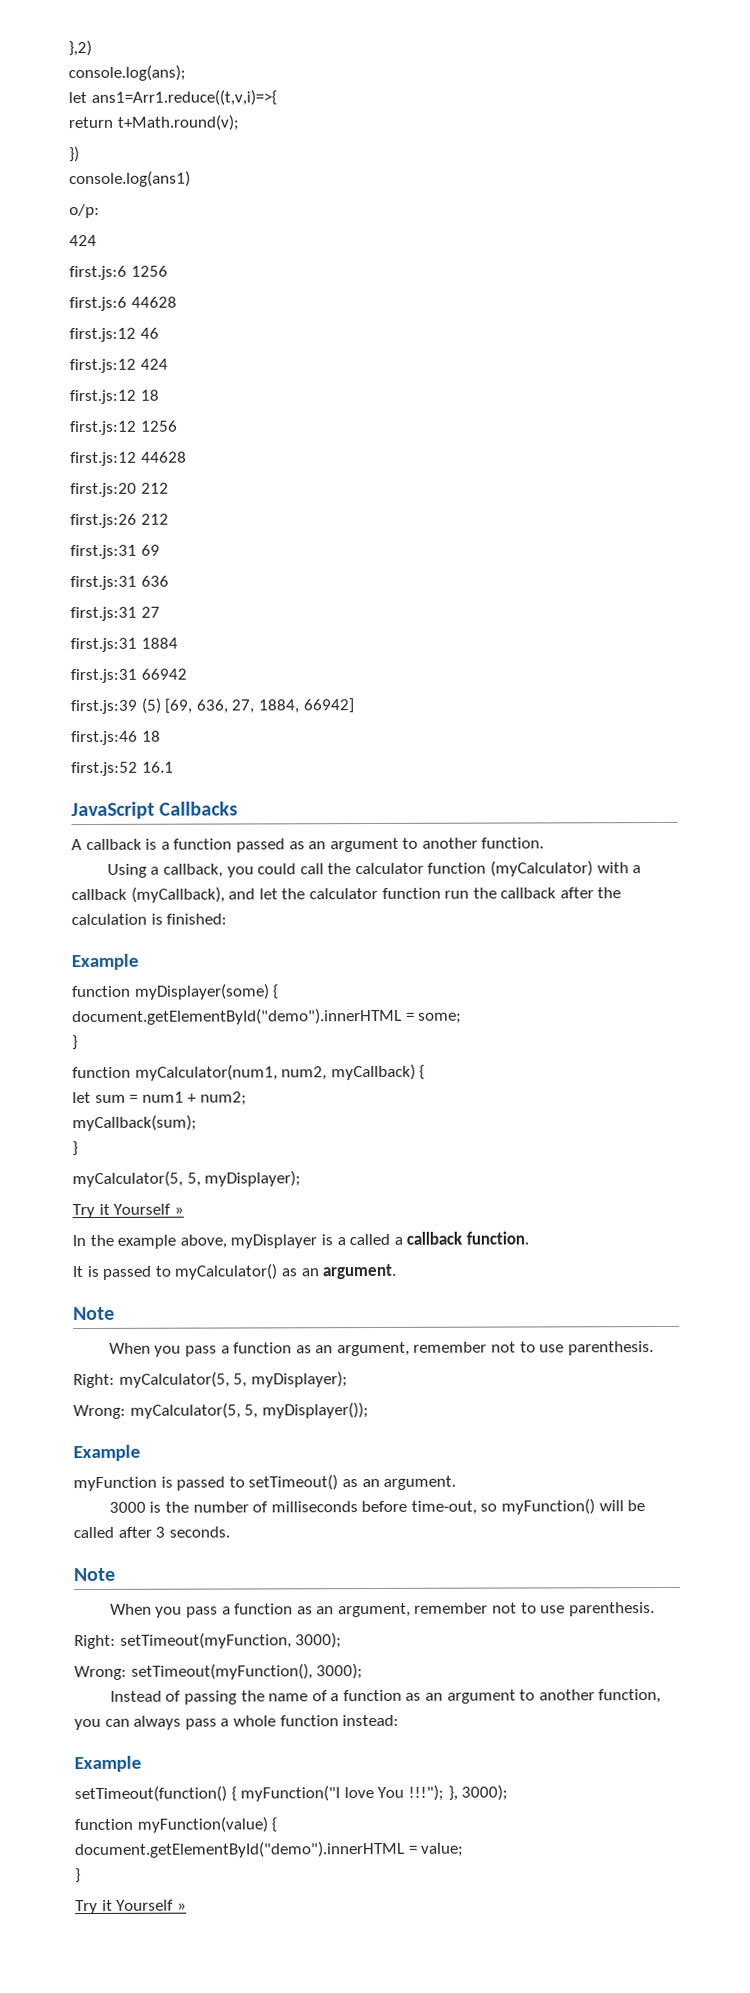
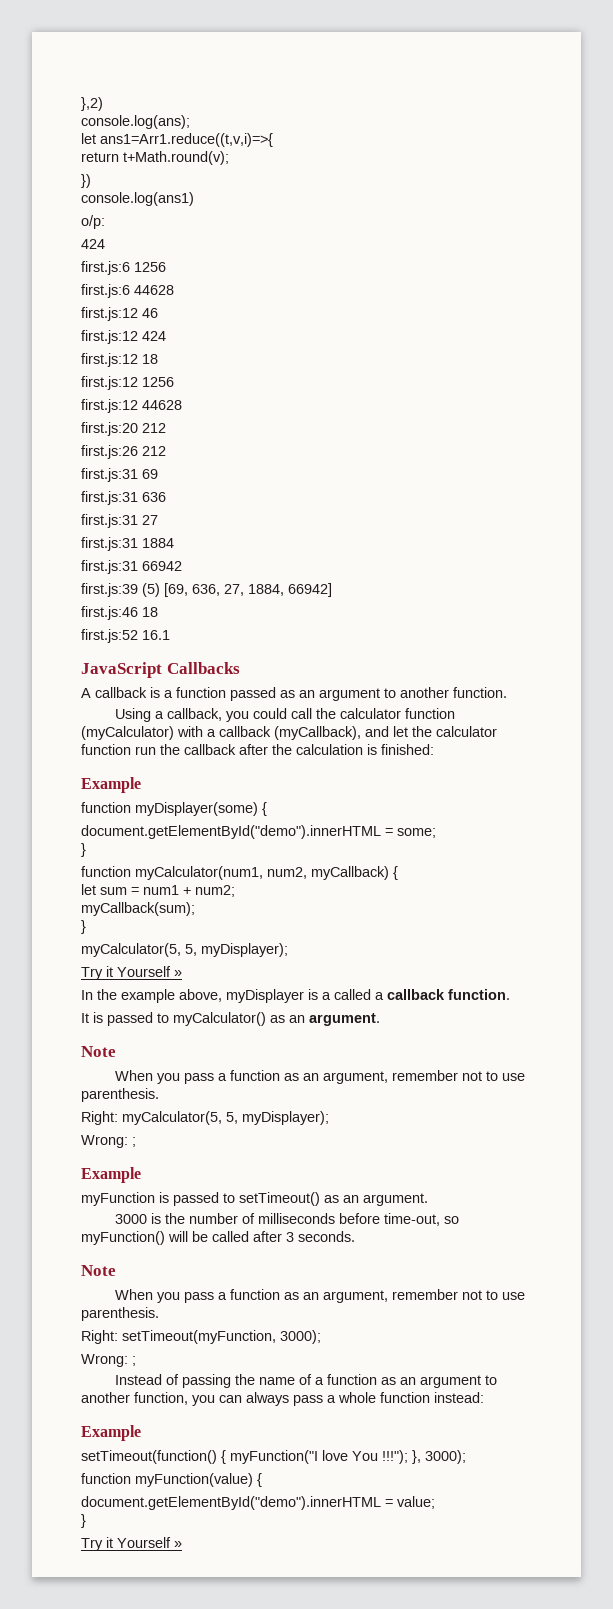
[129,1402,369,1419] myCalculator(5, 5, myDisplayer()); -> [132,1137,136,1147] ;
[130,1663,364,1680] setTimeout(myFunction(), 3000); -> [132,1356,136,1366] ;

